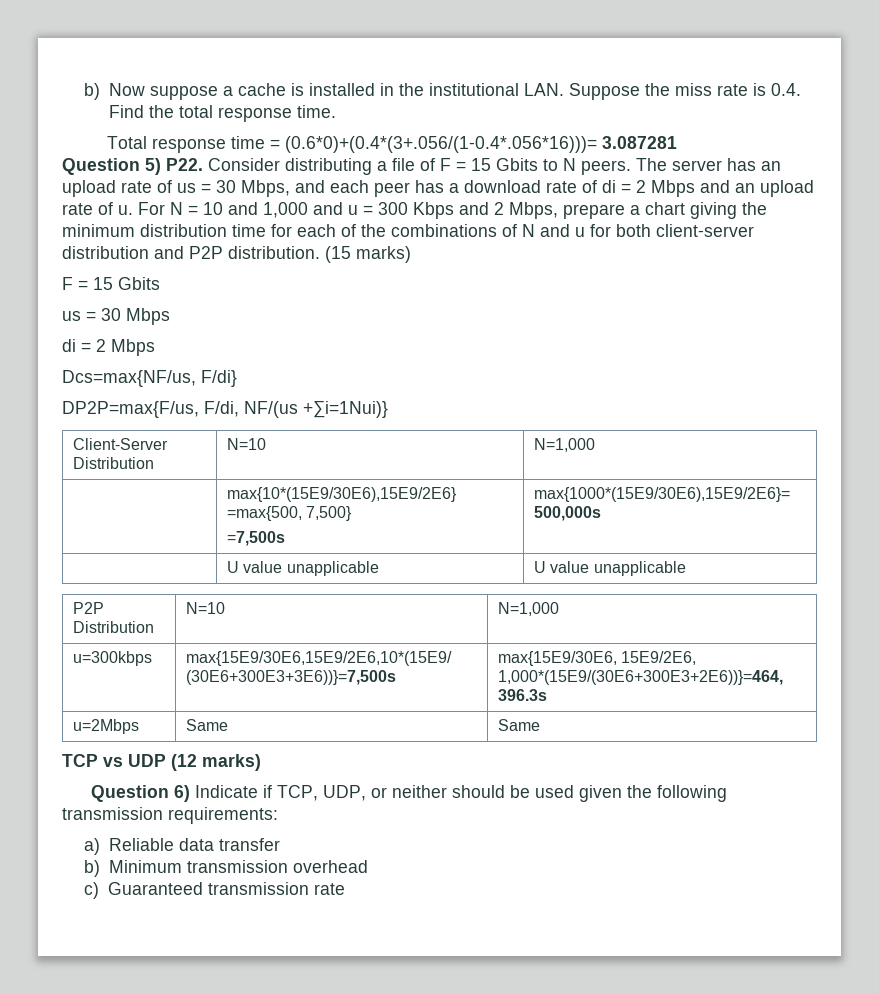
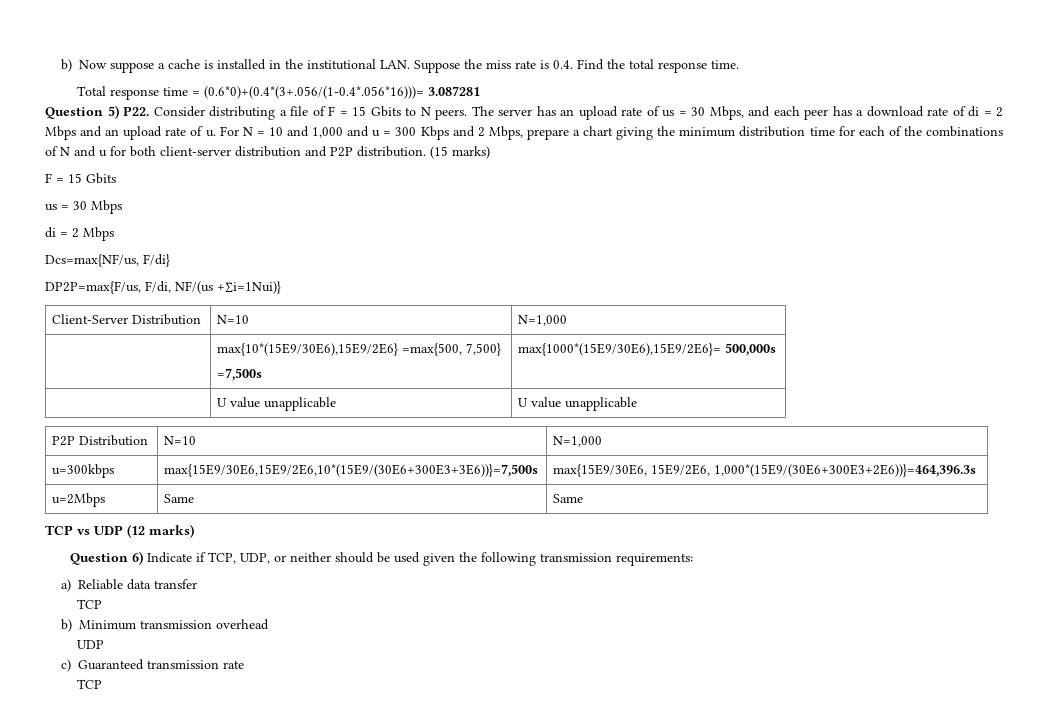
(281, 844) none -> [76,599,102,609] // TCP
(369, 866) none -> [76,640,104,649] // UDP
(346, 889) none -> [76,679,102,689] // TCP

